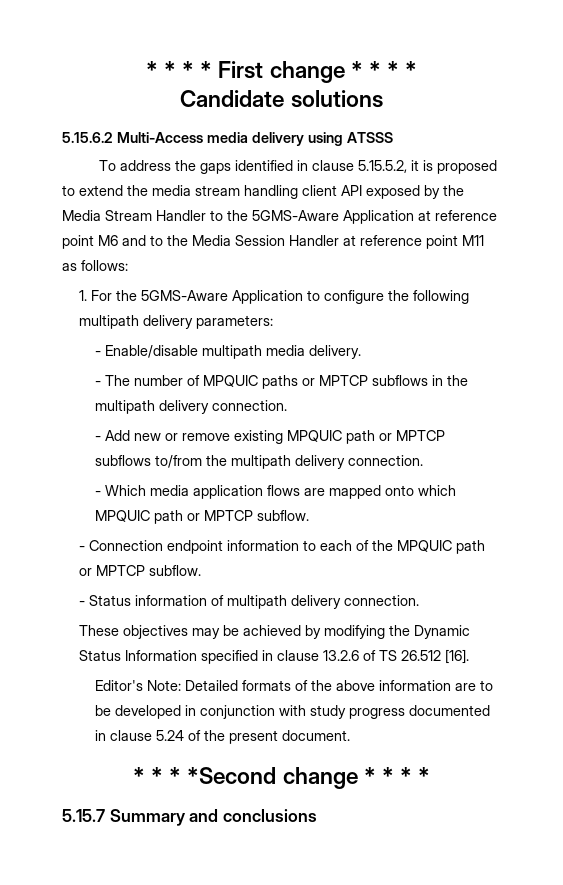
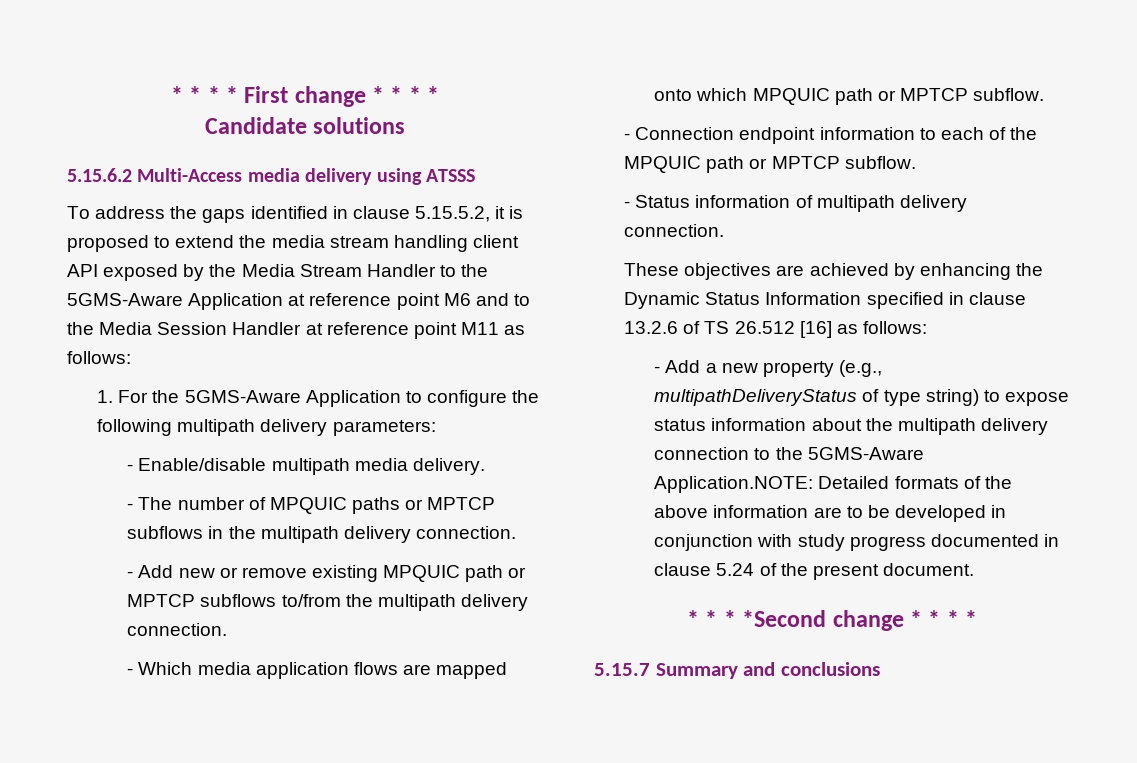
[191,625,239,639] may be -> [776,265,805,276] are
[323,625,385,639] modifying -> [919,263,1011,280] enhancing
[444,649,469,664] [95,680,182,691] [16]. // Editor's Note: -> [799,321,927,338] [654,360,882,377] [654,389,1069,406] [654,418,1048,435] [654,447,924,460] [654,476,814,493] [16] as follows: // - Add a new property (e.g., multipathDeliveryStatus of type string) to expose status information about the multipath delivery connection to the 5GMS-Aware Application.NOTE:

